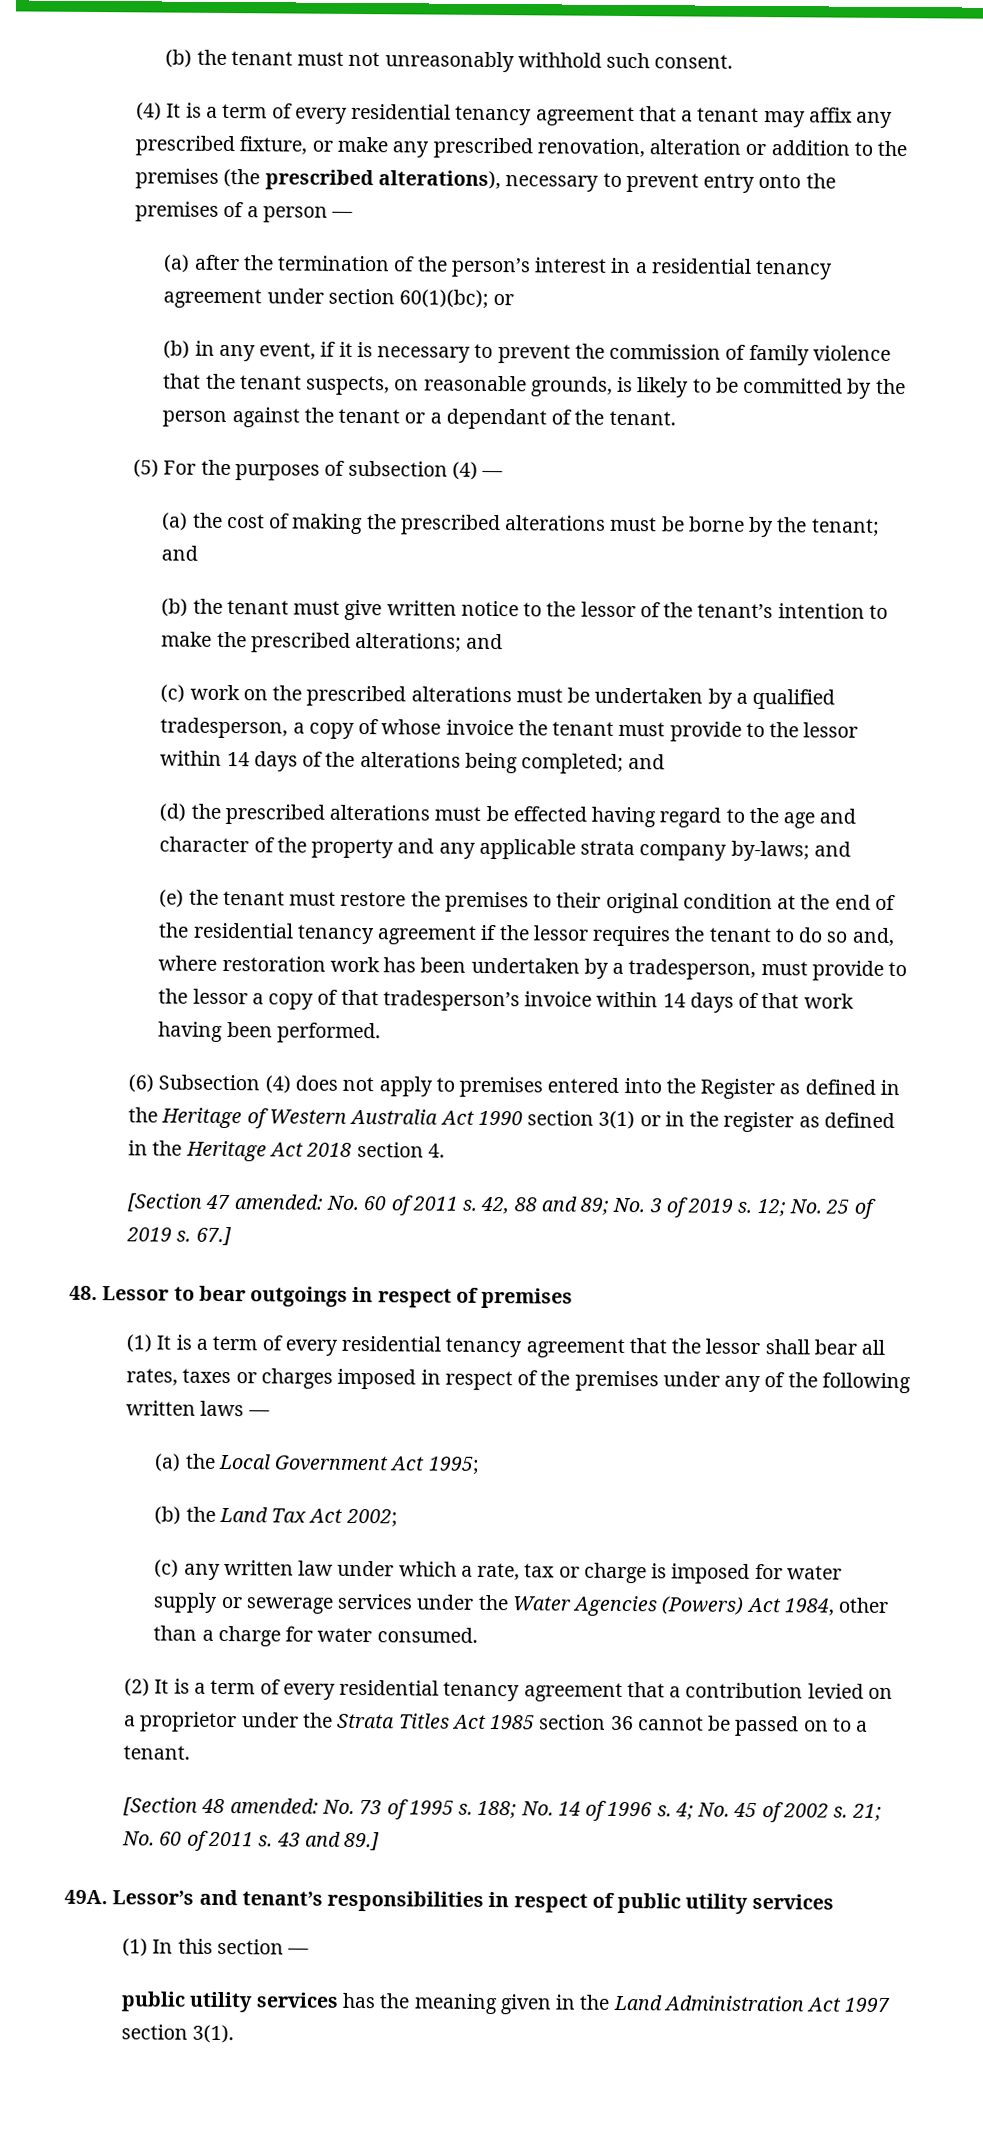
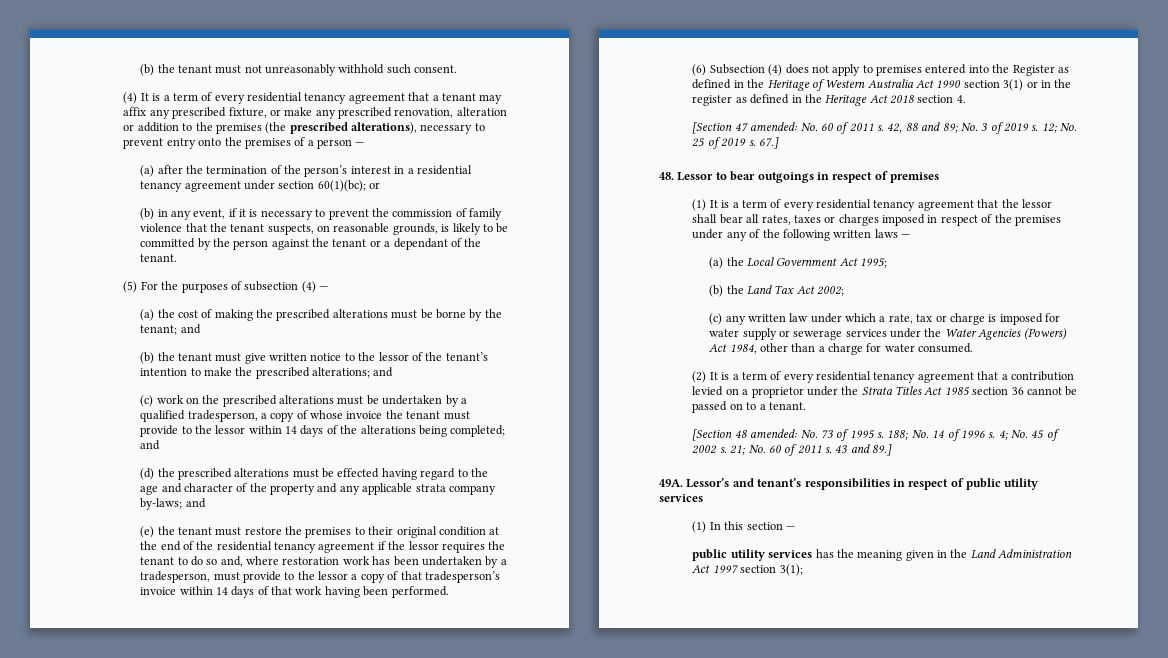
[192,2024,235,2044] 3(1). -> [779,564,803,576] 3(1);

